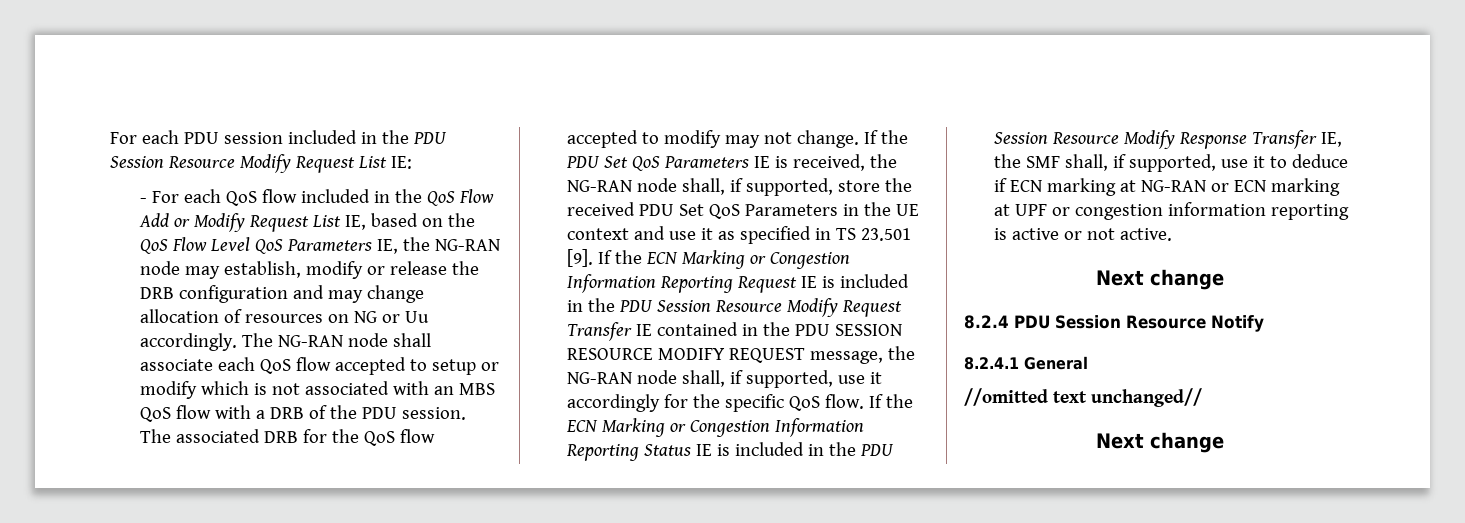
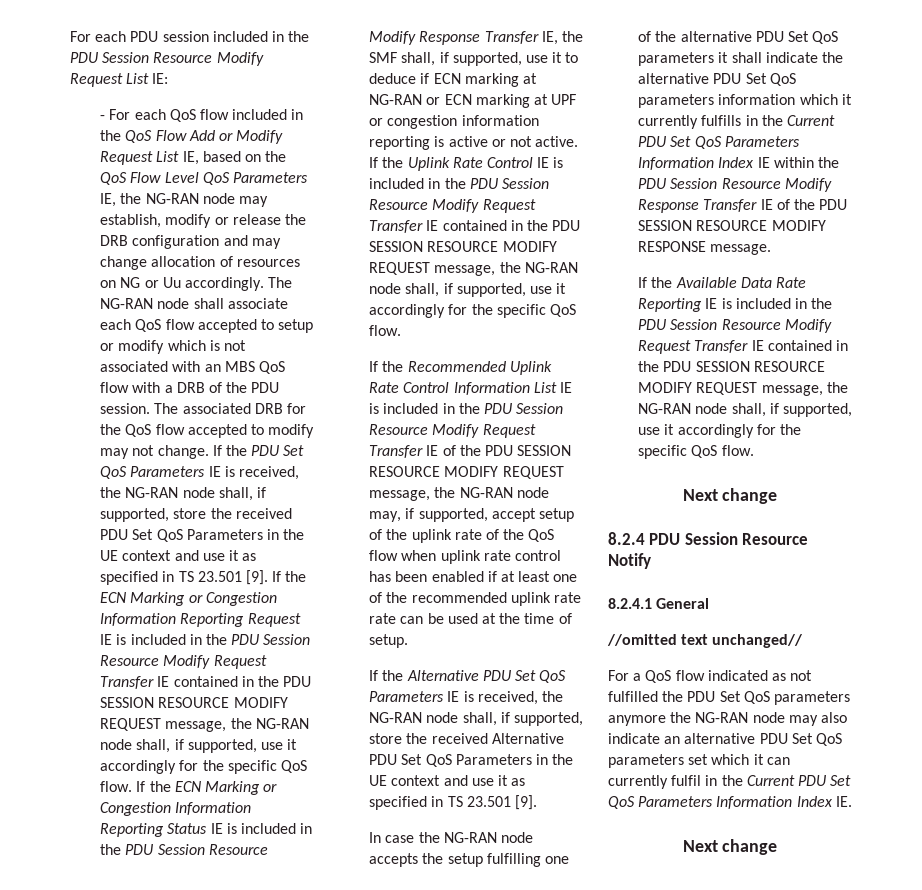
(1173, 234) none -> [369,157,564,171] [369,178,549,189] [369,199,536,213] [369,220,581,233] [369,241,557,252] [369,262,578,276] [369,283,567,297] [369,304,576,318] [369,325,402,336] [369,361,552,375] [369,382,572,395] [369,403,564,414] [369,424,536,438] [369,445,572,458] [369,466,564,479] [369,487,549,501] [369,508,574,522] [369,529,555,543] [369,550,561,564] [369,571,578,582] [369,592,581,606] [369,613,572,624] [369,634,409,648] [369,670,567,683] [369,691,563,705] [369,712,583,726] [369,733,564,744] [369,754,574,767] [369,775,526,786] [369,795,537,810] [369,832,533,843] [369,853,569,867] [638,31,839,44] [638,52,843,66] [638,73,796,86] [638,94,852,108] [638,115,835,129] [638,136,800,149] [638,157,839,170] [638,178,832,192] [638,199,848,213] [638,220,826,231] [638,241,772,255] [638,277,806,288] [638,298,833,312] [638,319,832,333] [638,340,848,354] [638,361,825,372] [638,382,848,396] [638,403,852,417] [638,424,801,438] [638,445,754,459] If the Uplink Rate Control IE is included in the PDU Session Resource Modify Request Transfer IE contained in the PDU SESSION RESOURCE MODIFY REQUEST message, the NG-RAN node shall, if supported, use it accordingly for the specific QoS flow. // If the Recommended Uplink Rate Control Information List IE is included in the PDU Session Resource Modify Request Transfer IE of the PDU SESSION RESOURCE MODIFY REQUEST message, the NG-RAN node may, if supported, accept setup of the uplink rate of the QoS flow when uplink rate control has been enabled if at least one of the recommended uplink rate rate can be used at the time of setup. // If the Alternative PDU Set QoS Parameters IE is received, the NG-RAN node shall, if supported, store the received Alternative PDU Set QoS Parameters in the UE context and use it as specified in TS 23.501 [9]. // In case the NG-RAN node accepts the setup fulfilling one of the alternative PDU Set QoS parameters it shall indicate the alternative PDU Set QoS parameters information which it currently fulfills in the Current PDU Set QoS Parameters Information Index IE within the PDU Session Resource Modify Response Transfer IE of the PDU SESSION RESOURCE MODIFY RESPONSE message. // If the Available Data Rate Reporting IE is included in the PDU Session Resource Modify Request Transfer IE contained in the PDU SESSION RESOURCE MODIFY REQUEST message, the NG-RAN node shall, if supported, use it accordingly for the specific QoS flow.
(1202, 397) none -> [608,670,813,683] [608,691,850,705] [608,712,847,726] [608,733,842,746] [608,754,790,768] [608,775,852,789] [608,796,852,809] // For a QoS flow indicated as not fulfilled the PDU Set QoS parameters anymore the NG-RAN node may also indicate an alternative PDU Set QoS parameters set which it can currently fulfil in the Current PDU Set QoS Parameters Information Index IE.

